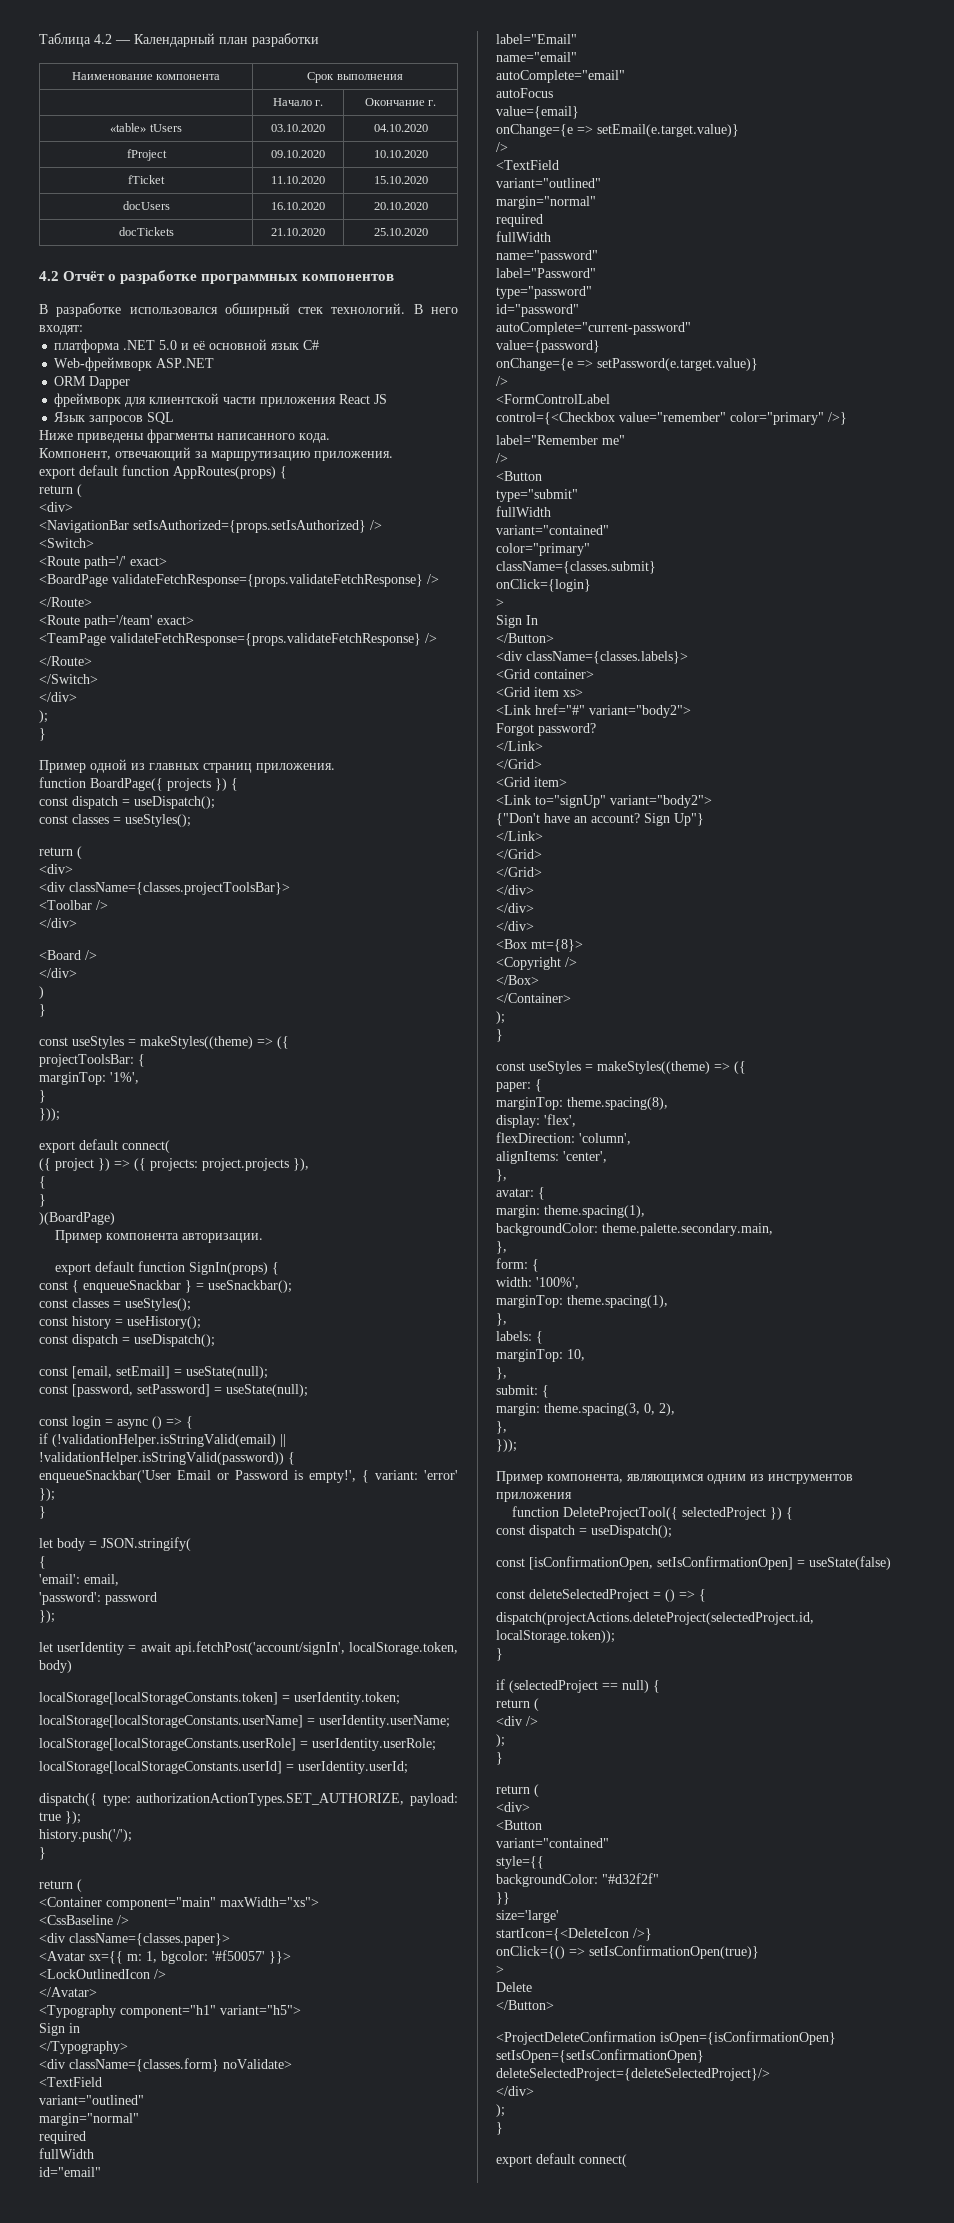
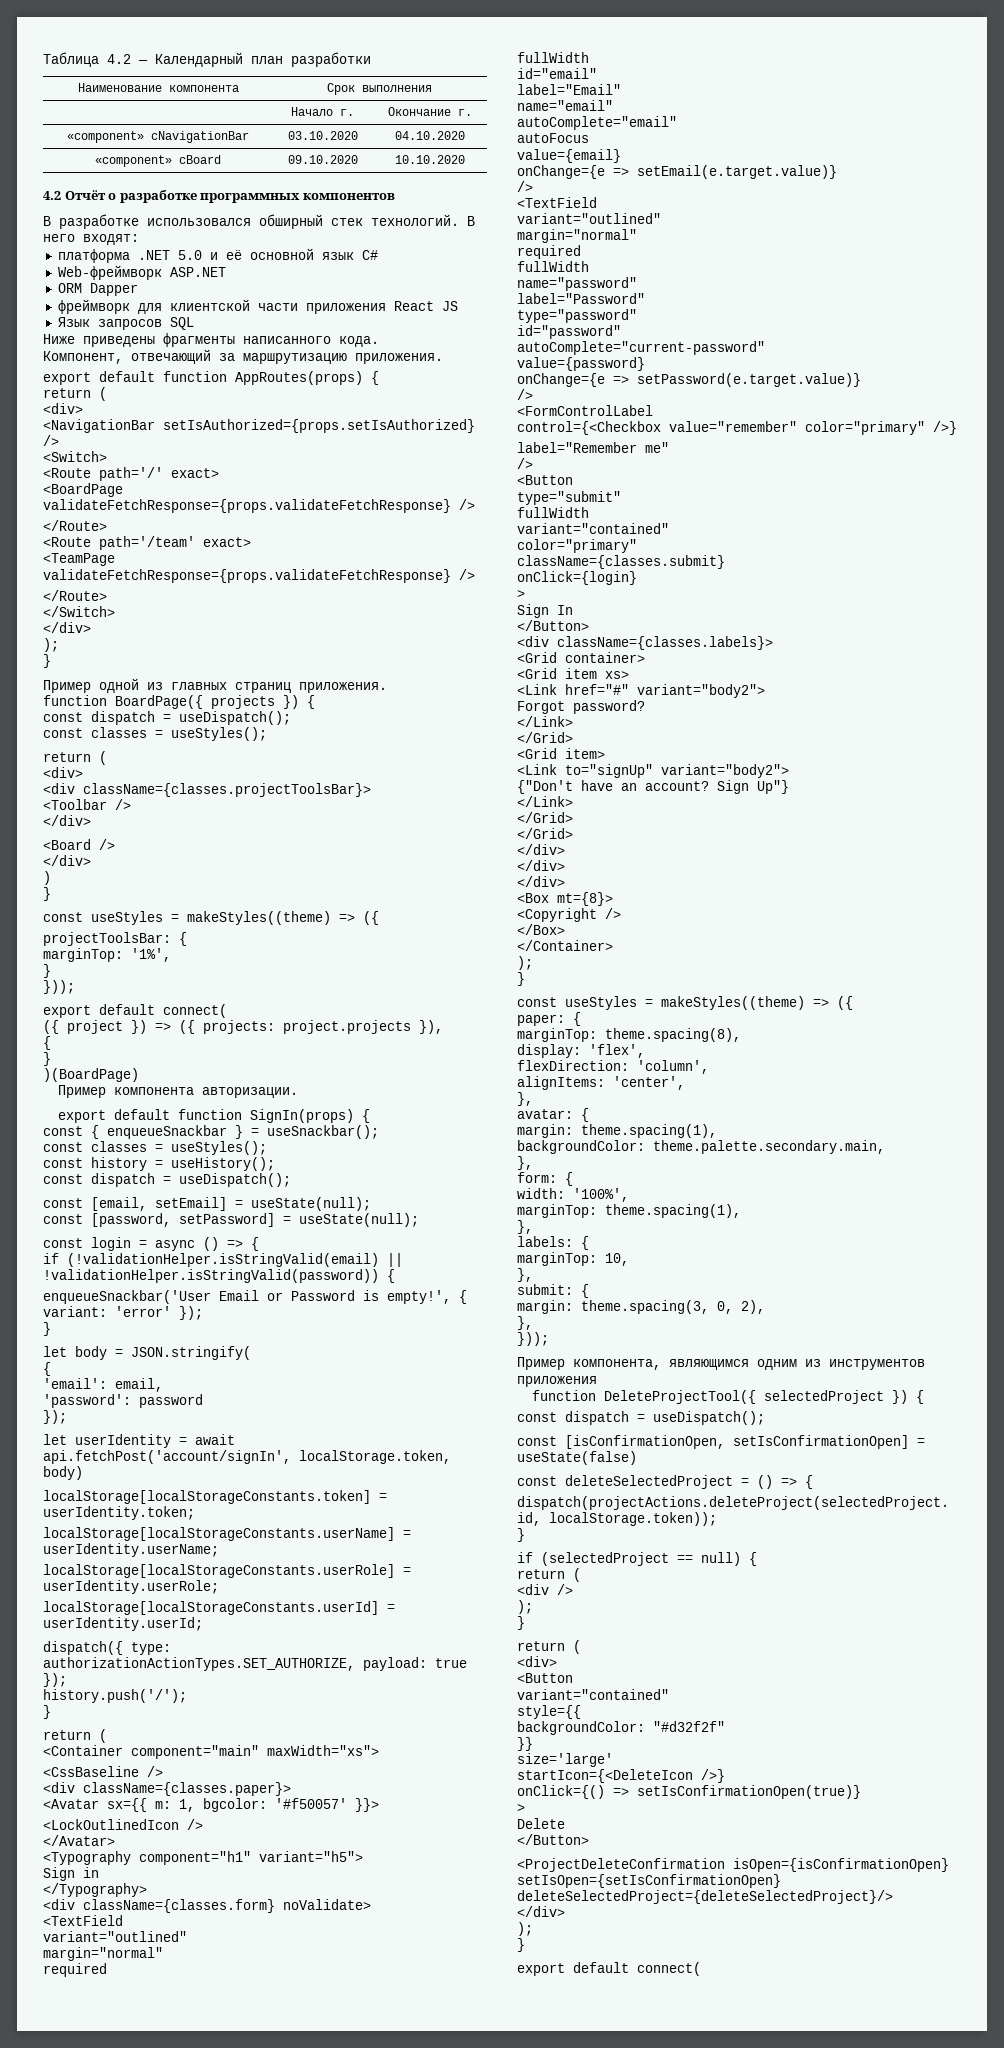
[110,123,182,132] «table» tUsers -> [67,131,249,143] «component» cNavigationBar
[126,149,167,161] fProject -> [95,155,221,167] «component» cBoard
[128,175,165,184] [271,176,325,184] [373,176,428,184] [122,201,170,210] [271,202,325,210] [373,202,428,210] [118,227,174,236] [271,228,325,236] [373,228,428,236] // fTicket | 11.10.2020 | 15.10.2020 // docUsers | 16.10.2020 | 20.10.2020 // docTickets | 21.10.2020 | 25.10.2020 -> (465, 159) none

